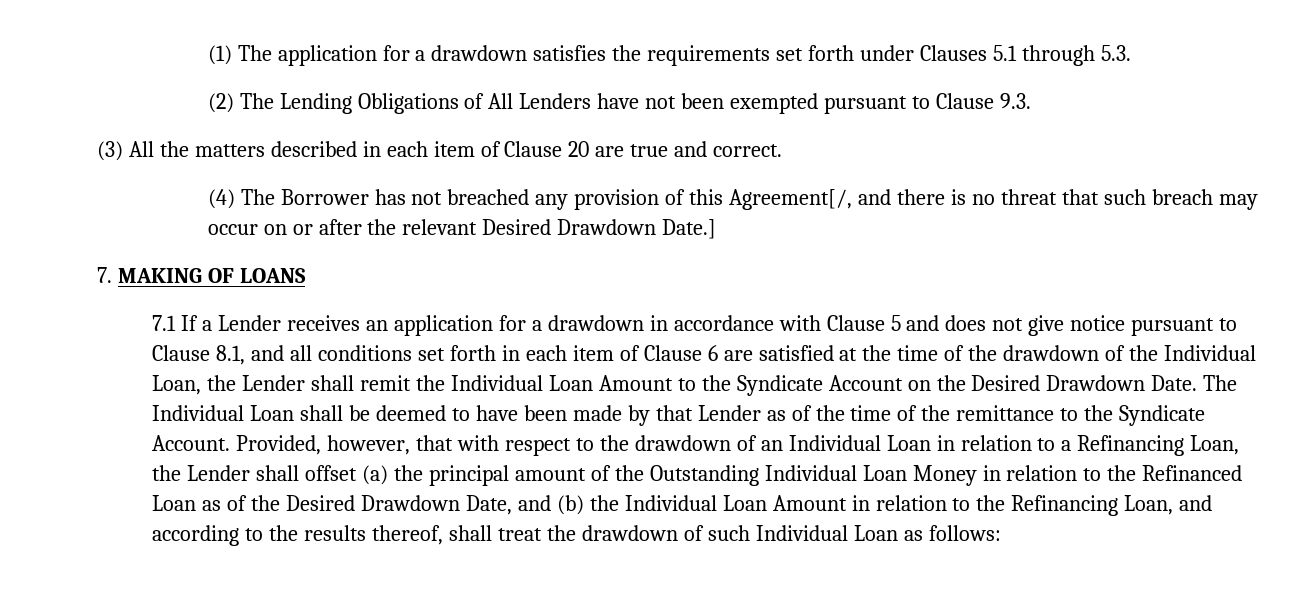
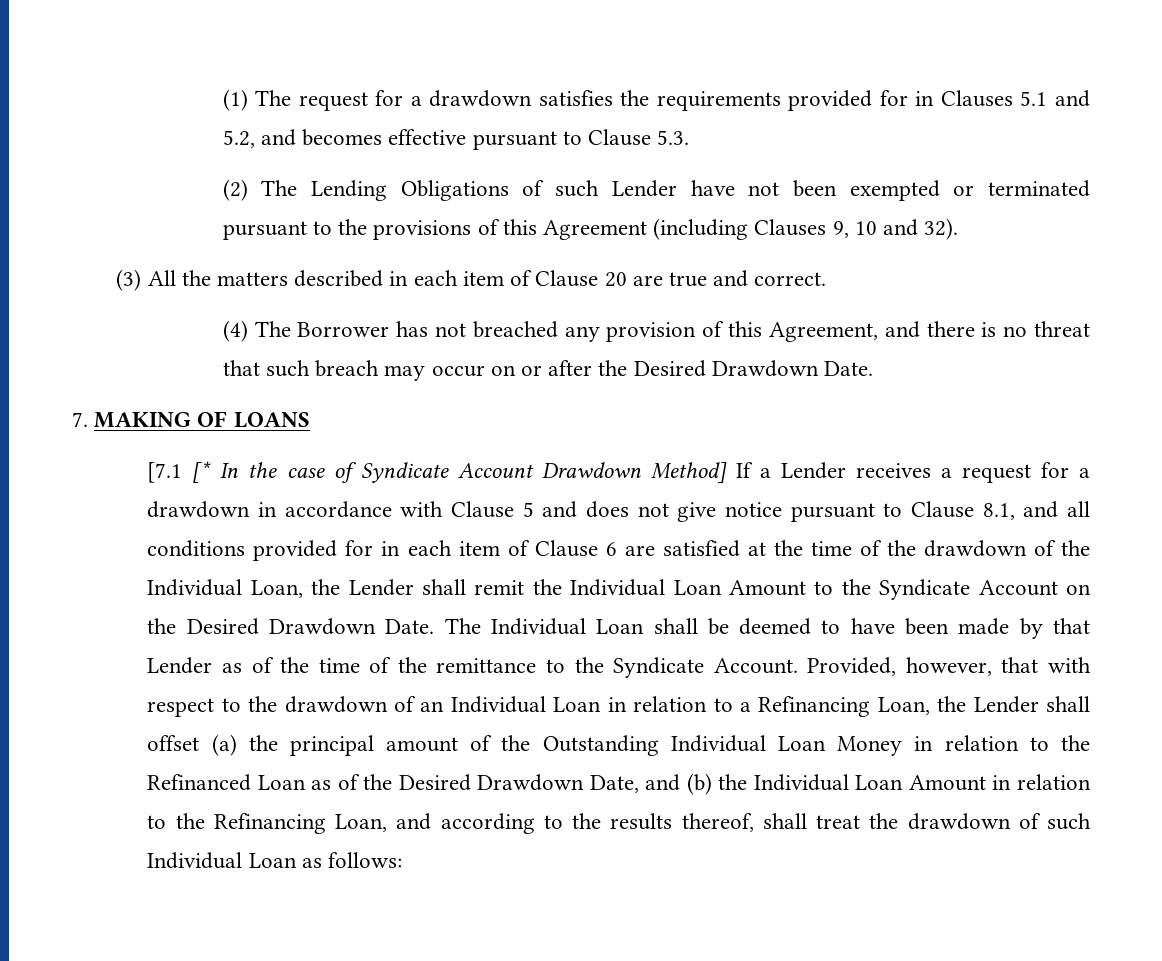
[277,45,377,66] application -> [298,92,368,111] request
[776,45,1095,66] set forth under Clauses 5.1 through -> [788,90,1091,111] [222,129,651,150] provided for in Clauses 5.1 and 5.2, and becomes effective pursuant to Clause
[488,93,592,109] All Lenders -> [555,180,677,197] such Lender
[824,93,1031,114] pursuant to Clause 9.3. -> [953,180,1091,197] [222,218,959,240] or terminated pursuant to the provisions of this Agreement (including Clauses 9, 10 and 32).
[729,189,853,210] Agreement[/, -> [768,322,878,342] Agreement,
[402,219,717,239] relevant Desired Drawdown Date.] -> [633,360,874,377] Desired Drawdown Date.
[152,315,177,331] 7.1 -> [147,461,727,483] [7.1 [* In the case of Syndicate Account Drawdown Method]
[366,315,493,336] an application -> [940,464,1031,483] a request
[418,345,496,361] set forth -> [253,540,374,561] provided for

